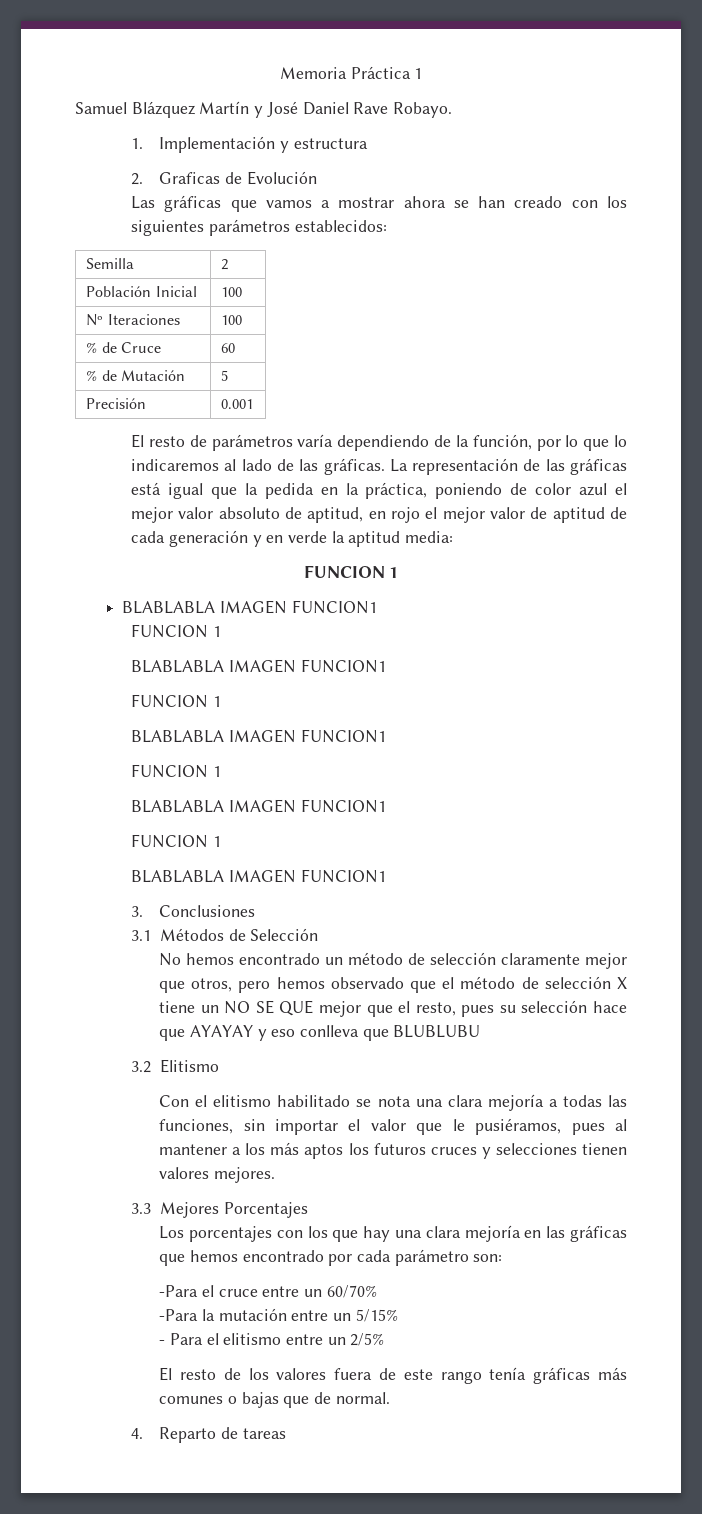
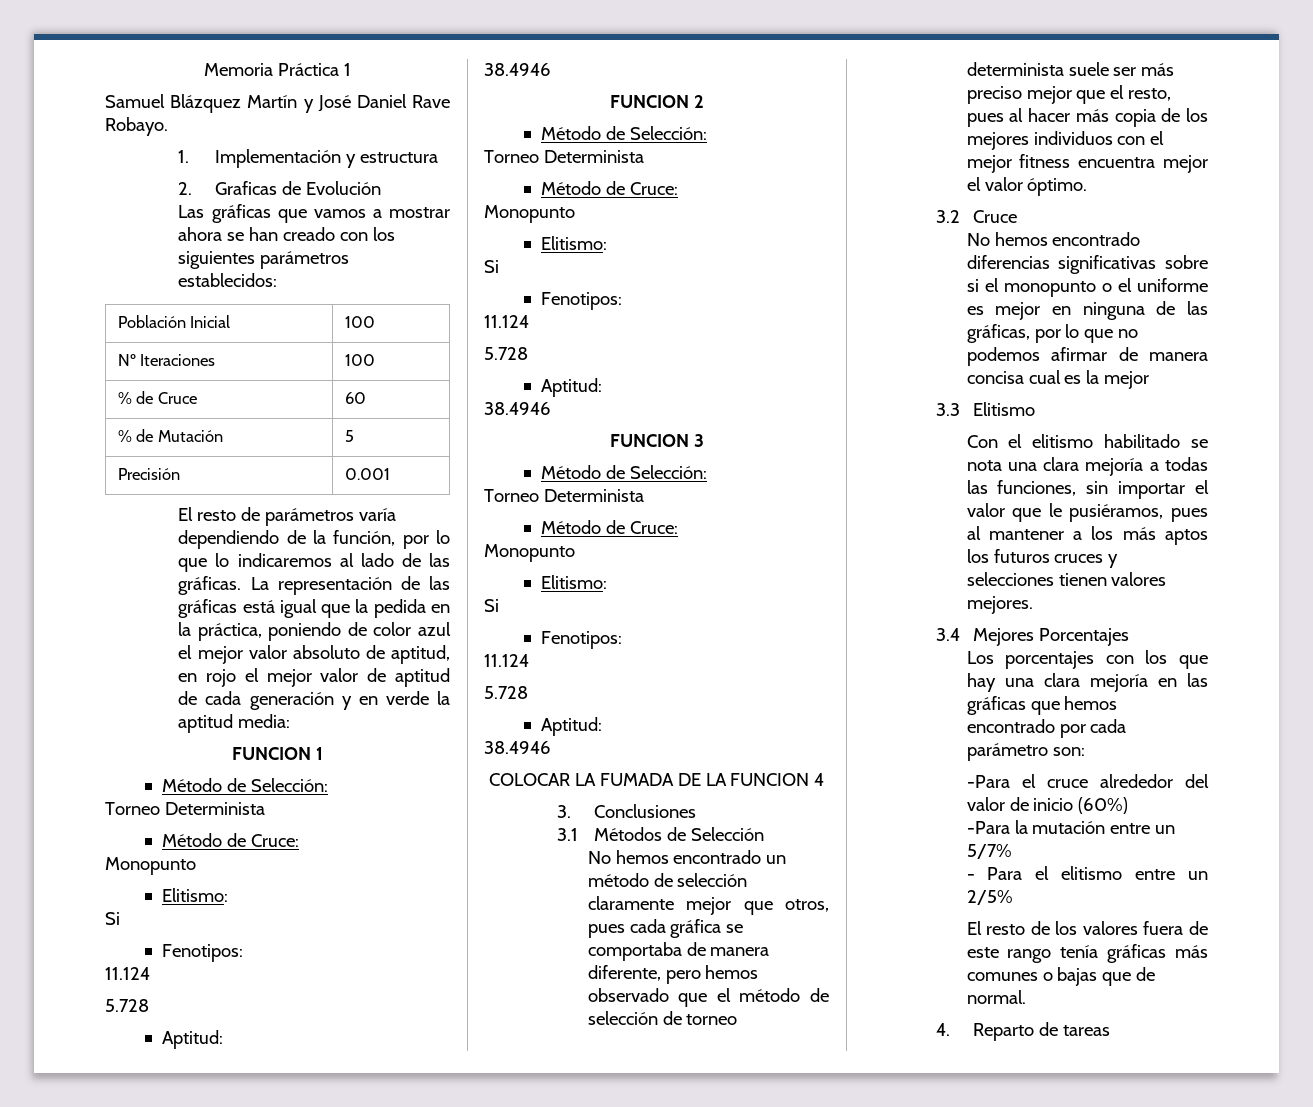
[86,258,135,269] [221,259,229,270] // Semilla | 2 -> (278, 280) none
[122,600,377,614] [131,624,221,638] [131,659,386,673] [131,694,221,708] [131,729,386,743] [131,764,221,778] [131,799,386,813] [131,834,221,848] [131,869,386,883] BLABLABLA IMAGEN FUNCION1 // FUNCION 1 // BLABLABLA IMAGEN FUNCION1 // FUNCION 1 // BLABLABLA IMAGEN FUNCION1 // FUNCION 1 // BLABLABLA IMAGEN FUNCION1 // FUNCION 1 // BLABLABLA IMAGEN FUNCION1 -> [162,778,329,792] [105,802,265,815] [162,833,300,847] [105,857,196,875] [162,888,229,902] [105,912,120,925] [162,944,244,962] [105,967,150,980] [105,999,149,1012] [162,1030,224,1049] [484,63,551,76] [609,95,704,108] [541,126,708,140] [484,150,644,163] [541,181,679,195] [484,205,575,223] [541,236,608,250] [484,260,499,273] [541,292,623,310] [484,315,529,328] [484,347,528,360] [541,378,603,397] [484,402,551,415] [609,434,704,447] [541,465,708,479] [484,489,644,502] [541,520,679,534] [484,544,575,562] [541,575,608,589] [484,599,499,612] [541,631,623,649] [484,654,529,667] [484,686,528,699] [541,717,603,736] [484,741,551,754] [488,773,825,786] Método de Selección: // Torneo Determinista // Método de Cruce: // Monopunto // Elitismo: // Si // Fenotipos: // 11.124 // 5.728 // Aptitud: // 38.4946 // FUNCION 2 // Método de Selección: // Torneo Determinista // Método de Cruce: // Monopunto // Elitismo: // Si // Fenotipos: // 11.124 // 5.728 // Aptitud: // 38.4946 // FUNCION 3 // Método de Selección: // Torneo Determinista // Método de Cruce: // Monopunto // Elitismo: // Si // Fenotipos: // 11.124 // 5.728 // Aptitud: // 38.4946 // COLOCAR LA FUMADA DE LA FUNCION 4
(233, 985) none -> [587,919,744,938] [587,942,770,961] [587,965,661,981] pues cada gráfica se comportaba de manera diferente,
[616,977,627,989] [159,1000,314,1016] X tiene un NO SE QUE -> [662,1011,738,1025] [966,62,1175,76] [966,86,1022,104] de torneo determinista suele ser más preciso
[499,1000,627,1013] [159,1025,481,1041] [131,1061,152,1073] su selección hace que AYAYAY y eso conlleva que BLUBLUBU // 3.2 -> [1009,108,1208,127] [966,131,1165,150] [966,154,1208,173] [966,177,1088,196] [936,210,1018,223] [966,232,1141,246] [966,255,1208,274] [966,278,1208,297] [966,301,1208,320] [966,324,1139,343] [966,347,1208,366] [966,370,1150,389] [936,403,961,416] al hacer más copia de los mejores individuos con el mejor fitness encuentra mejor el valor óptimo. // 3.2 Cruce // No hemos encontrado diferencias significativas sobre si el monopunto o el uniforme es mejor en ninguna de las gráficas, por lo que no podemos afirmar de manera concisa cual es la mejor // 3.3
[131,1203,152,1214] 3.3 -> [936,628,961,641] 3.4
[262,1285,377,1298] entre un 60/70% -> [1099,774,1209,788] [966,797,1129,814] alrededor del valor de inicio (60%)
[355,1309,398,1322] 5/15% -> [966,844,1012,859] 5/7%

